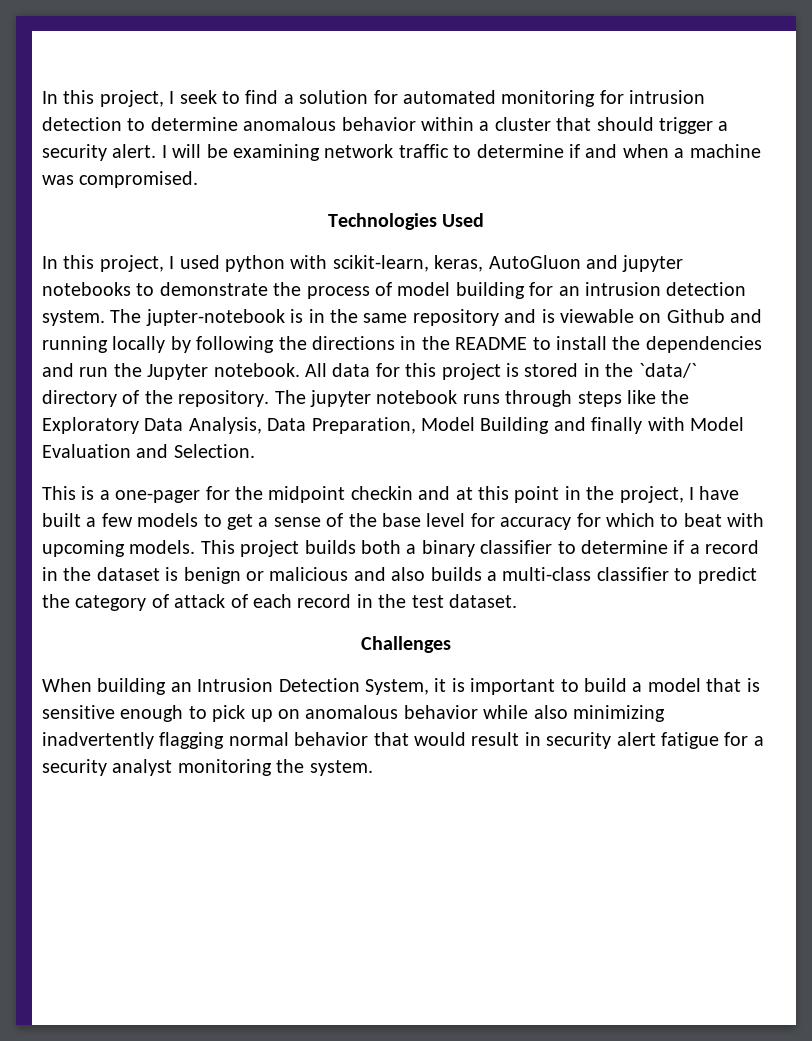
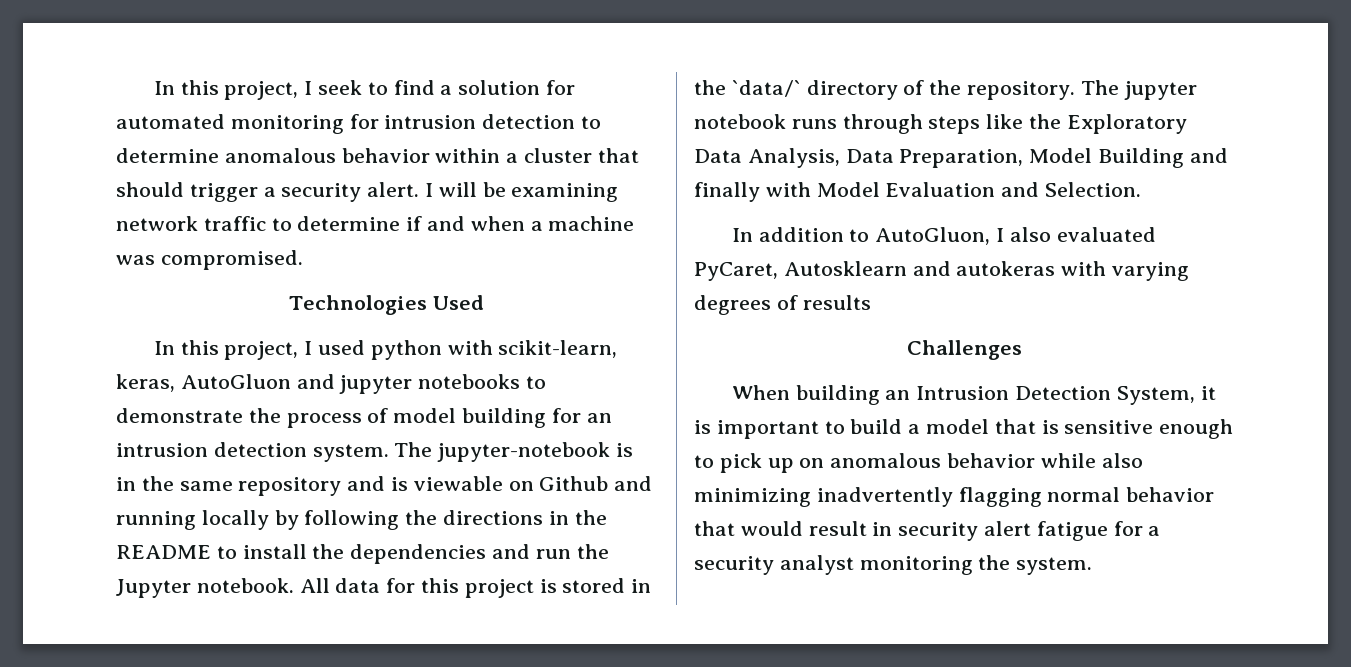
[145,309,285,326] jupter-notebook -> [437,442,611,462] jupyter-notebook
[42,486,740,503] [42,513,765,530] [42,540,760,557] [42,567,757,584] [42,594,517,611] This is a one-pager for the midpoint checkin and at this point in the project, I have built a few models to get a sense of the base level for accuracy for which to beat with upcoming models. This project builds both a binary classifier to determine if a record in the dataset is benign or malicious and also builds a multi-class classifier to predict the category of attack of each record in the test dataset. -> [731,227,1156,245] [694,261,1190,281] [694,295,871,315] In addition to AutoGluon, I also evaluated PyCaret, Autosklearn and autokeras with varying degrees of results

